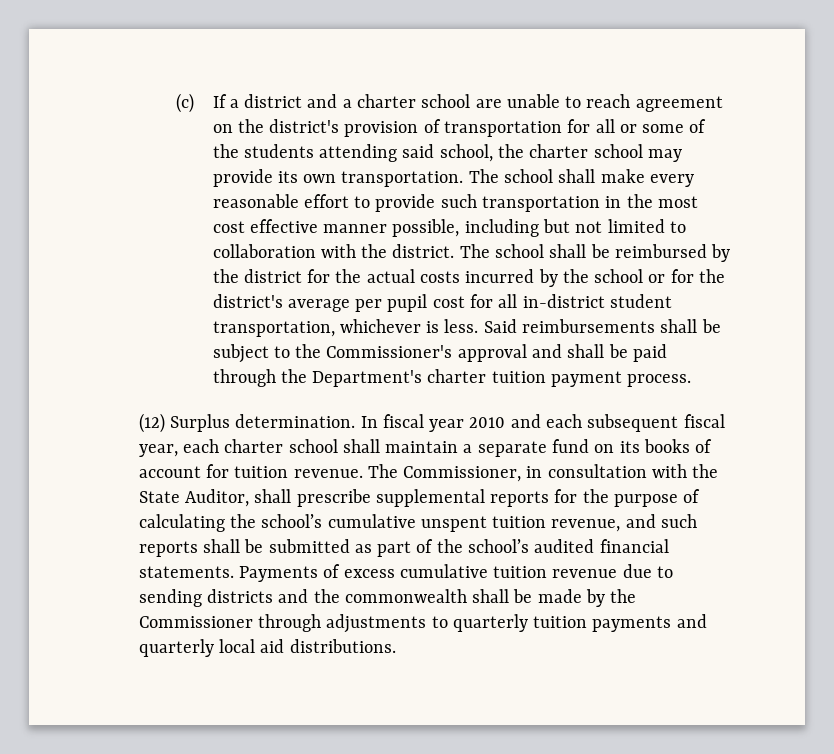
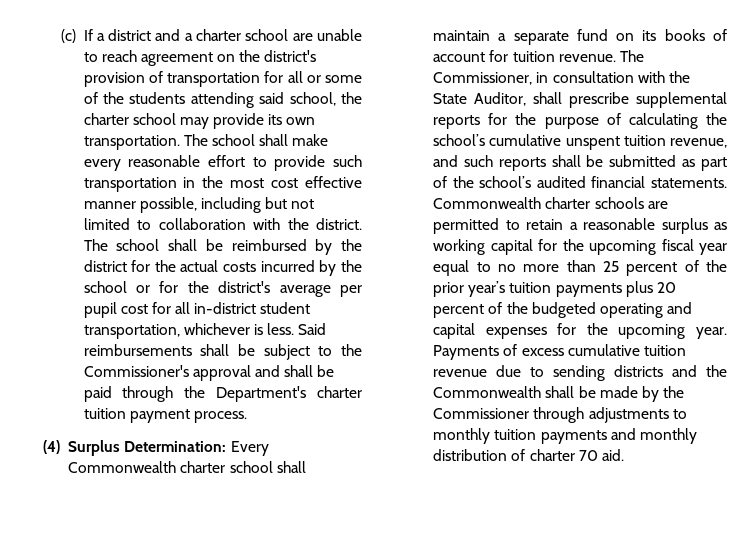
[138,413,725,433] [138,439,220,457] (12) Surplus determination. In fiscal year 2010 and each subsequent fiscal year, each -> [43,440,269,456] [68,461,177,473] (4) Surplus Determination: Every Commonwealth
(234, 572) none -> [433,197,668,209] [433,218,727,234] [433,239,727,255] [433,260,727,276] [433,281,677,297] [433,302,693,318] [433,323,727,339] Commonwealth charter schools are permitted to retain a reasonable surplus as working capital for the upcoming fiscal year equal to no more than 25 percent of the prior year’s tuition payments plus 20 percent of the budgeted operating and capital expenses for the upcoming year.
[344,589,467,603] commonwealth -> [433,386,542,398] Commonwealth
[452,614,528,632] quarterly -> [433,428,491,444] monthly
[138,639,396,657] quarterly local aid distributions. -> [639,428,697,444] [433,449,624,461] monthly distribution of charter 70 aid.

